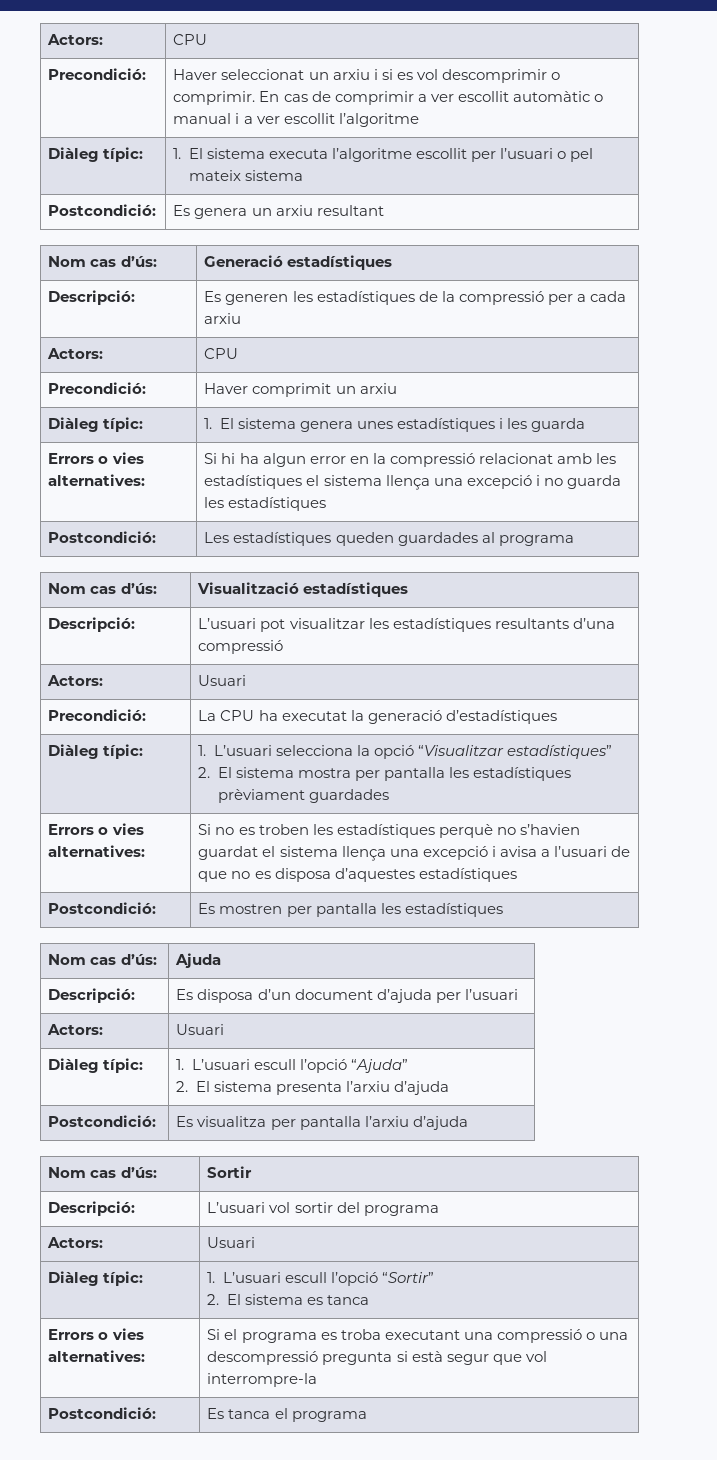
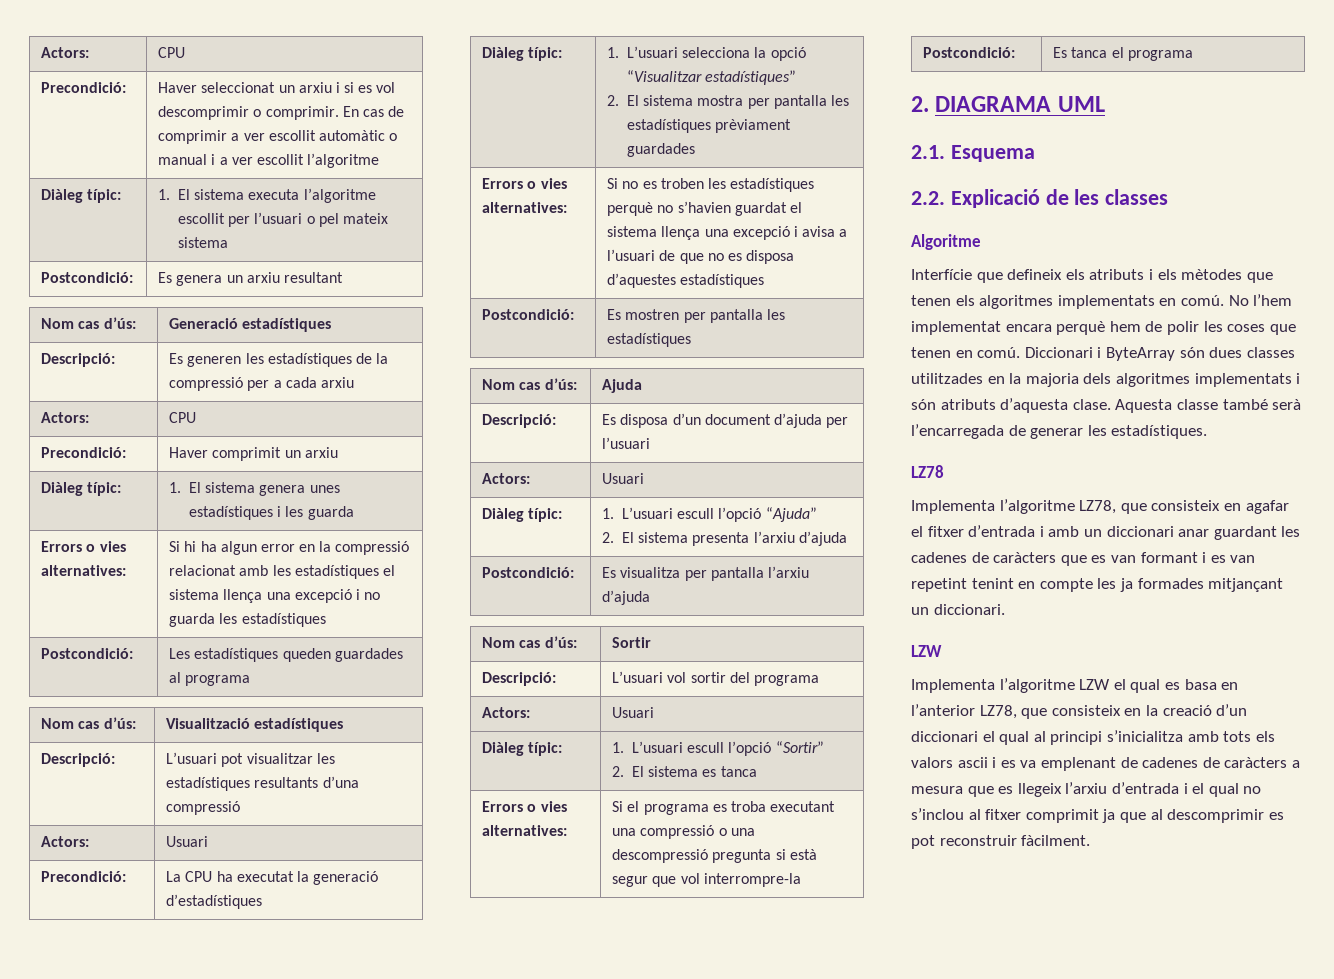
(367, 1416) none -> [911,96,1105,112] [911,145,1035,162] [911,189,1169,208] [911,234,981,250] [911,269,1273,283] [911,294,1293,309] [911,321,1296,335] [911,347,1295,361] [911,373,1301,387] [911,398,1302,413] [911,424,1208,439] [911,465,944,478] [911,499,1289,514] [911,525,1301,540] [911,552,1256,566] [911,578,1284,592] [911,604,1005,615] [911,645,942,657] [911,678,1239,693] [911,704,1248,719] [911,730,1275,745] [911,757,1300,771] [911,782,1262,797] [911,808,1284,823] [911,835,1091,849] // 2. DIAGRAMA UML // 2.1. Esquema // 2.2. Explicació de les classes // Algoritme // Interfície que defineix els atributs i els mètodes que tenen els algoritmes implementats en comú. No l’hem implementat encara perquè hem de polir les coses que tenen en comú. Diccionari i ByteArray són dues classes utilitzades en la majoria dels algoritmes implementats i són atributs d’aquesta clase. Aquesta classe també serà l’encarregada de generar les estadístiques. // LZ78 // Implementa l’algoritme LZ78, que consisteix en agafar el fitxer d’entrada i amb un diccionari anar guardant les cadenes de caràcters que es van formant i es van repetint tenint en compte les ja formades mitjançant un diccionari. // LZW // Implementa l’algoritme LZW el qual es basa en l’anterior LZ78, que consisteix en la creació d’un diccionari el qual al principi s’inicialitza amb tots els valors ascii i es va emplenant de cadenes de caràcters a mesura que es llegeix l’arxiu d’entrada i el qual no s’inclou al fitxer comprimit ja que al descomprimir es pot reconstruir fàcilment.

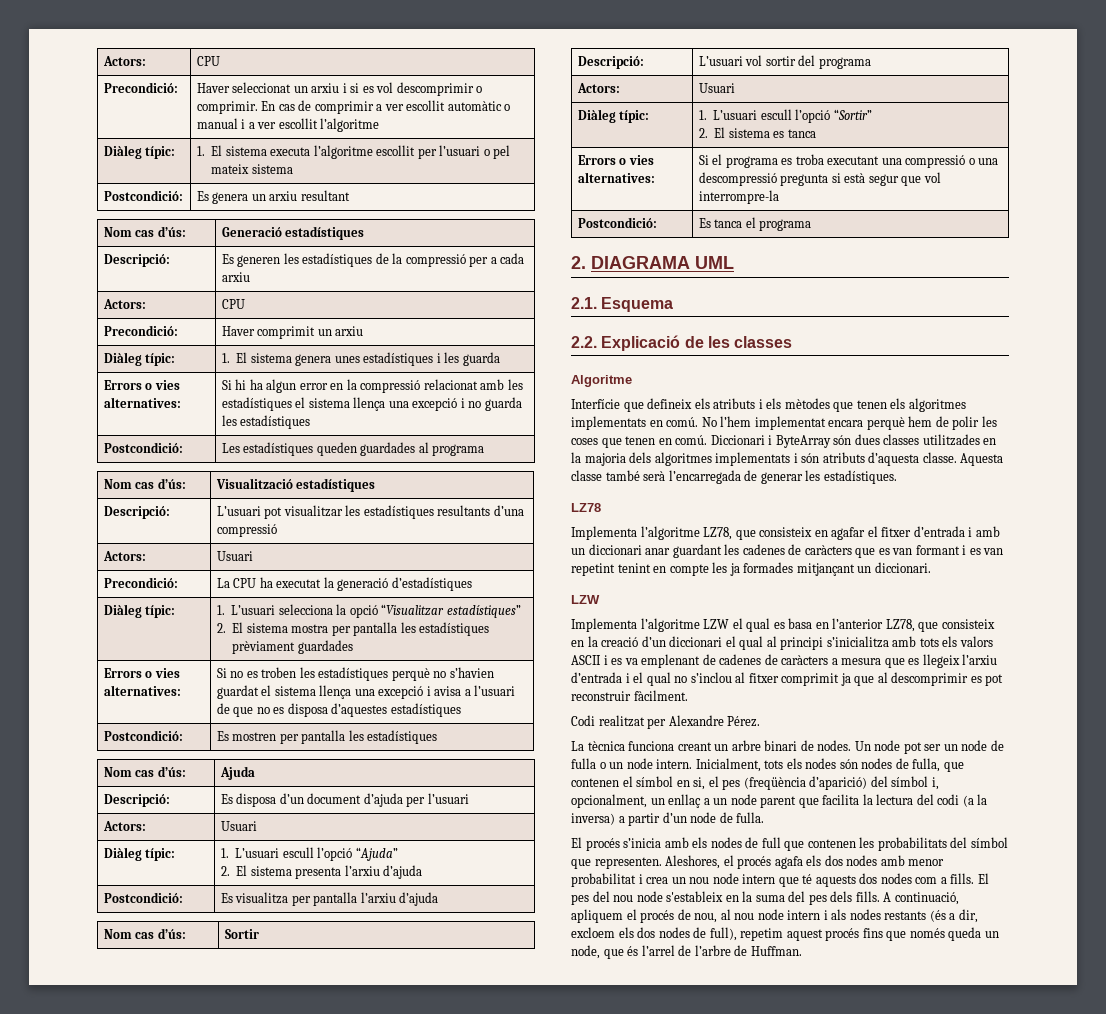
[1072,399,1111,410] clase. -> [922,452,957,463] classe.
[957,757,988,768] ascii -> [571,655,601,665] ASCII
(1091, 840) none -> [571,715,761,729] [571,740,1004,754] [571,758,964,772] [571,776,939,790] [571,794,988,808] [571,812,765,826] [571,837,1008,851] [571,855,945,869] [571,873,989,887] [571,891,959,905] [571,909,978,923] [571,927,999,941] [571,945,802,959] // Codi realitzat per Alexandre Pérez. // La tècnica funciona creant un arbre binari de nodes. Un node pot ser un node de fulla o un node intern. Inicialment, tots els nodes són nodes de fulla, que contenen el símbol en si, el pes (freqüència d’aparició) del símbol i, opcionalment, un enllaç a un node parent que facilita la lectura del codi (a la inversa) a partir d’un node de fulla. // El procés s’inicia amb els nodes de full que contenen les probabilitats del símbol que representen. Aleshores, el procés agafa els dos nodes amb menor probabilitat i crea un nou node intern que té aquests dos nodes com a fills. El pes del nou node s'estableix en la suma del pes dels fills. A continuació, apliquem el procés de nou, al nou node intern i als nodes restants (és a dir, excloem els dos nodes de full), repetim aquest procés fins que només queda un node, que és l’arrel de l’arbre de Huffman.

